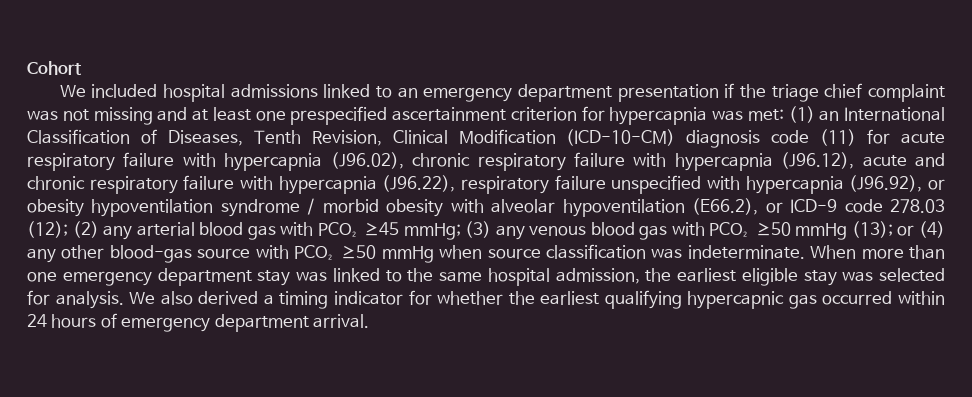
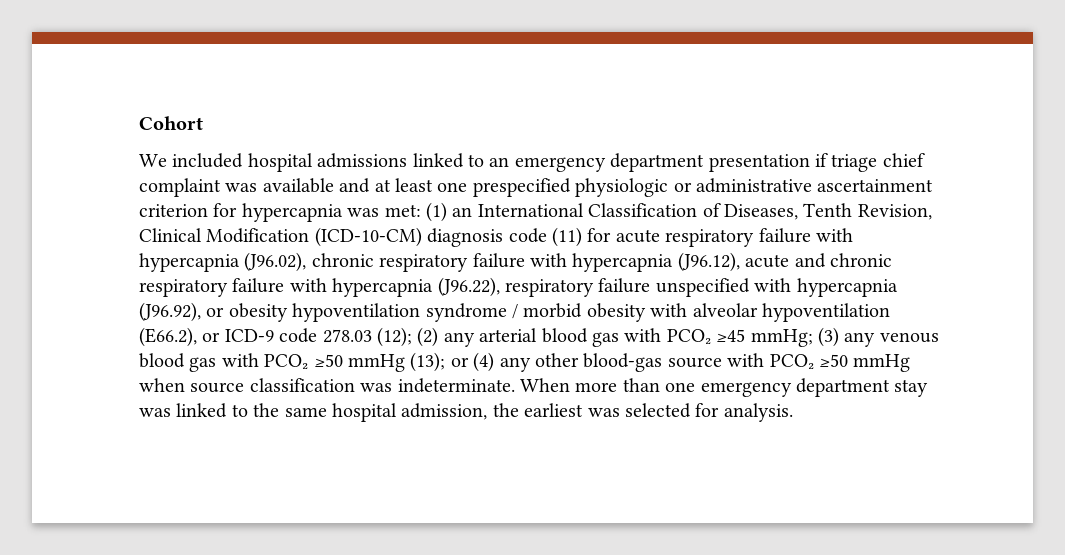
[740,84,767,98] the -> (828, 160) none
[62,107,153,125] not missing -> [262,178,334,193] available
(388, 115) none -> [575,178,812,197] physiologic or administrative
[741,268,837,286] eligible stay -> (584, 410) none
[129,290,945,309] [27,313,370,332] We also derived a timing indicator for whether the earliest qualifying hypercapnic gas occurred within 24 hours of emergency department arrival. -> (793, 412) none

